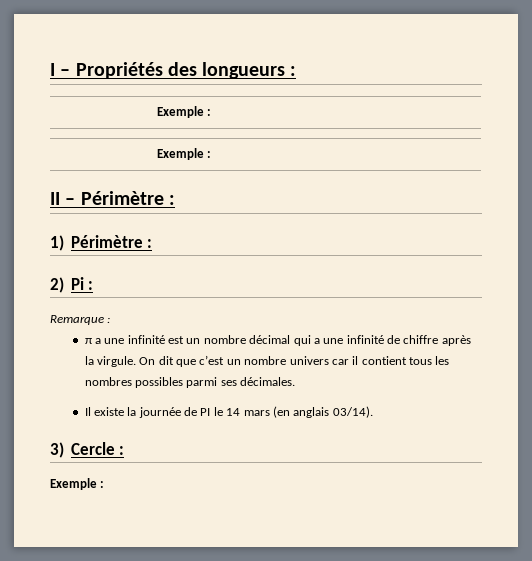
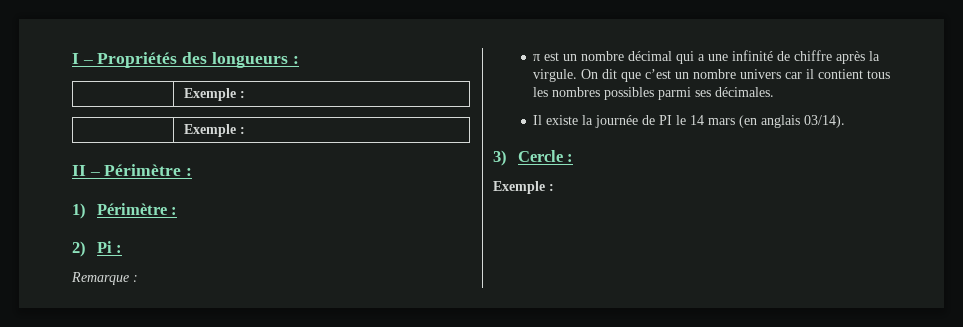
[94,335,165,344] a une infinité -> (541, 57) none

